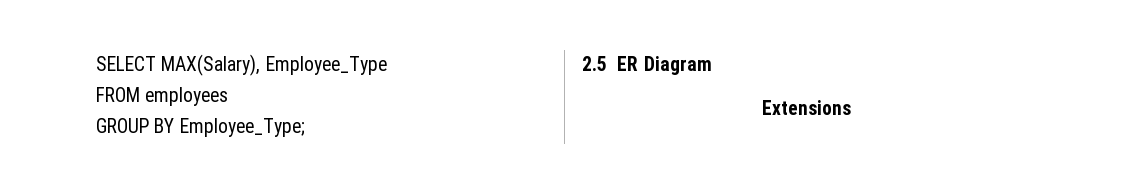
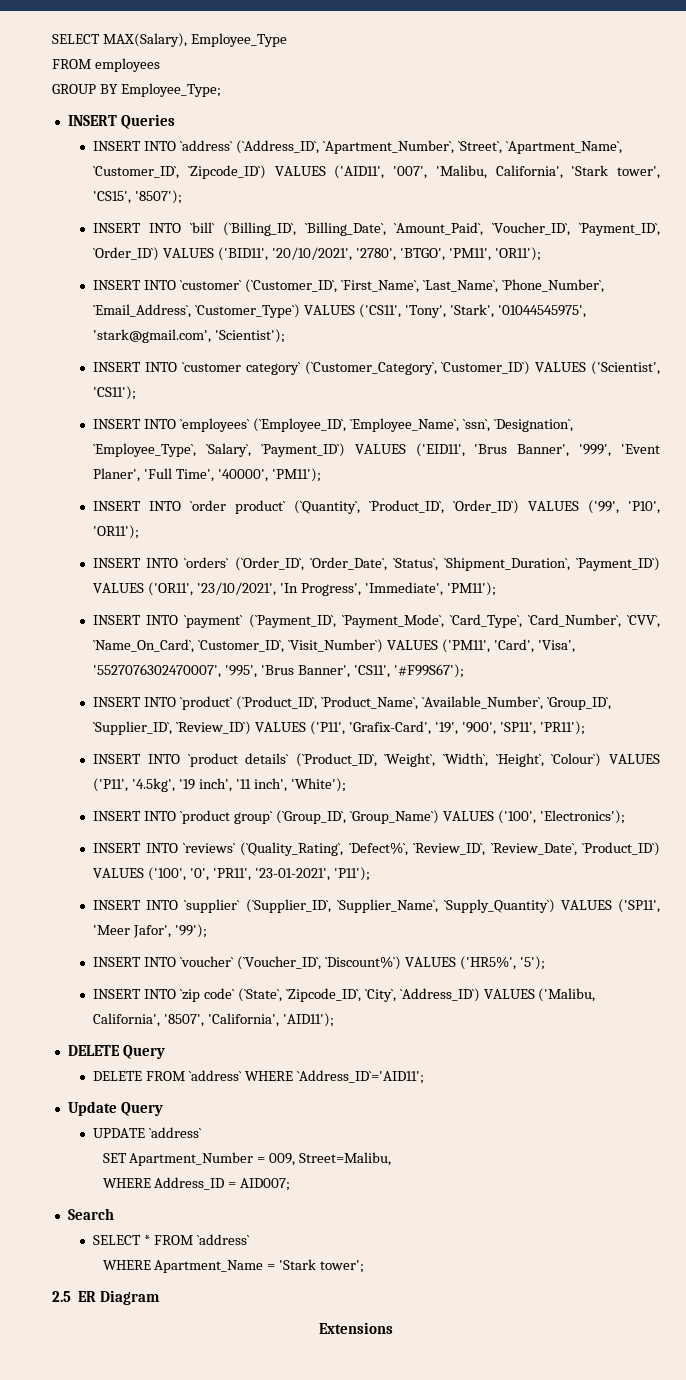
(305, 127) none -> [67,114,175,129] [93,140,622,154] [93,165,660,179] [93,190,183,204] [93,222,660,236] [93,247,541,261] [93,279,604,293] [93,304,586,318] [93,329,286,343] [93,361,660,375] [93,386,137,400] [93,418,573,432] [93,443,660,457] [93,468,321,482] [93,500,661,514] [93,525,140,539] [93,557,661,571] [93,582,496,596] [93,614,661,628] [93,639,575,653] [93,664,464,678] [93,696,611,710] [93,721,585,735] [93,753,660,767] [93,778,346,792] [93,810,625,824] [93,842,661,856] [93,867,370,881] [93,899,661,913] [93,924,208,938] [93,956,545,970] [93,988,596,1002] [93,1013,334,1027] [67,1045,165,1059] [93,1070,424,1084] [67,1101,163,1116] [93,1127,203,1138] [102,1152,392,1166] [102,1177,291,1191] [67,1208,114,1220] [93,1234,250,1245] [102,1259,365,1273] // INSERT Queries // INSERT INTO `address` (`Address_ID`, `Apartment_Number`, `Street`, `Apartment_Name`, `Customer_ID`, `Zipcode_ID`) VALUES ('AID11', '007', 'Malibu, California', 'Stark tower', 'CS15', '8507'); // INSERT INTO `bill` (`Billing_ID`, `Billing_Date`, `Amount_Paid`, `Voucher_ID`, `Payment_ID`, `Order_ID`) VALUES ('BID11', '20/10/2021', '2780', 'BTGO', 'PM11', 'OR11'); // INSERT INTO `customer` (`Customer_ID`, `First_Name`, `Last_Name`, `Phone_Number`, `Email_Address`, `Customer_Type`) VALUES ('CS11', 'Tony', 'Stark', '01044545975', 'stark@gmail.com', 'Scientist'); // INSERT INTO `customer category` (`Customer_Category`, `Customer_ID`) VALUES ('Scientist', 'CS11'); // INSERT INTO `employees` (`Employee_ID`, `Employee_Name`, `ssn`, `Designation`, `Employee_Type`, `Salary`, `Payment_ID`) VALUES ('EID11', 'Brus Banner', '999', 'Event Planer', 'Full Time', '40000', 'PM11'); // INSERT INTO `order product` (`Quantity`, `Product_ID`, `Order_ID`) VALUES ('99', 'P10', 'OR11'); // INSERT INTO `orders` (`Order_ID`, `Order_Date`, `Status`, `Shipment_Duration`, `Payment_ID`) VALUES ('OR11', '23/10/2021', 'In Progress', 'Immediate', 'PM11'); // INSERT INTO `payment` (`Payment_ID`, `Payment_Mode`, `Card_Type`, `Card_Number`, `CVV`, `Name_On_Card`, `Customer_ID`, `Visit_Number`) VALUES ('PM11', 'Card', 'Visa', '5527076302470007', '995', 'Brus Banner', 'CS11', '#F99S67'); // INSERT INTO `product` (`Product_ID`, `Product_Name`, `Available_Number`, `Group_ID`, `Supplier_ID`, `Review_ID`) VALUES ('P11', 'Grafix-Card', '19', '900', 'SP11', 'PR11'); // INSERT INTO `product details` (`Product_ID`, `Weight`, `Width`, `Height`, `Colour`) VALUES ('P11', '4.5kg', '19 inch', '11 inch', 'White'); // INSERT INTO `product group` (`Group_ID`, `Group_Name`) VALUES ('100', 'Electronics'); // INSERT INTO `reviews` (`Quality_Rating`, `Defect%`, `Review_ID`, `Review_Date`, `Product_ID`) VALUES ('100', '0', 'PR11', '23-01-2021', 'P11'); // INSERT INTO `supplier` (`Supplier_ID`, `Supplier_Name`, `Supply_Quantity`) VALUES ('SP11', 'Meer Jafor', '99'); // INSERT INTO `voucher` (`Voucher_ID`, `Discount%`) VALUES ('HR5%', '5'); // INSERT INTO `zip code` (`State`, `Zipcode_ID`, `City`, `Address_ID`) VALUES ('Malibu, California', '8507', 'California', 'AID11'); // DELETE Query // DELETE FROM `address` WHERE `Address_ID`='AID11'; // Update Query // UPDATE `address` // SET Apartment_Number = 009, Street=Malibu, // WHERE Address_ID = AID007; // Search // SELECT * FROM `address` // WHERE Apartment_Name = 'Stark tower';

